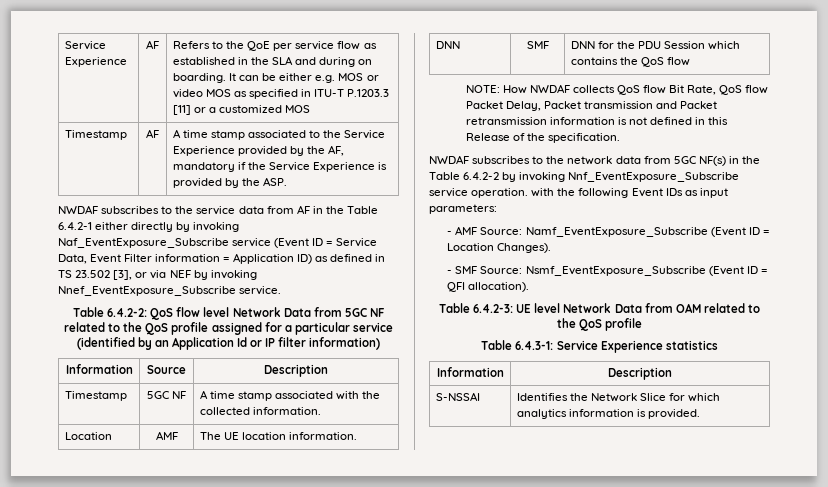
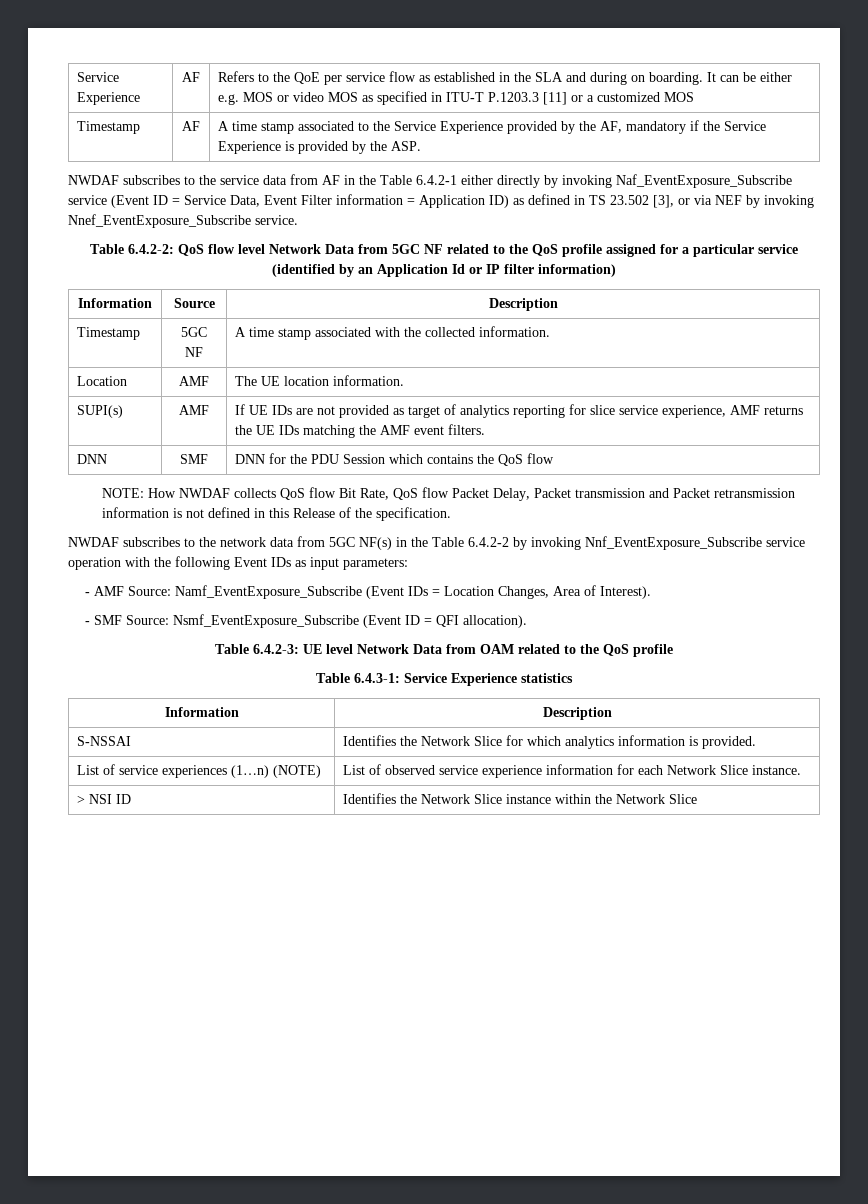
(358, 436) none -> [77,405,124,418] [179,405,209,415] [235,404,804,418] [235,424,486,438] // SUPI(s) | AMF | If UE IDs are not provided as target of analytics reporting for slice service experience, AMF returns the UE IDs matching the AMF event filters.
[471,188,529,198] operation. -> [68,557,121,570] operation
[748,227,760,235] ID -> [407,586,428,596] IDs
[497,243,552,253] Changes). -> [497,585,651,599] Changes, Area of Interest).
(701, 414) none -> [77,764,322,778] [343,764,802,778] [77,794,132,804] [343,793,698,804] // List of service experiences (1…n) (NOTE) | List of observed service experience information for each Network Slice instance. // > NSI ID | Identifies the Network Slice instance within the Network Slice

